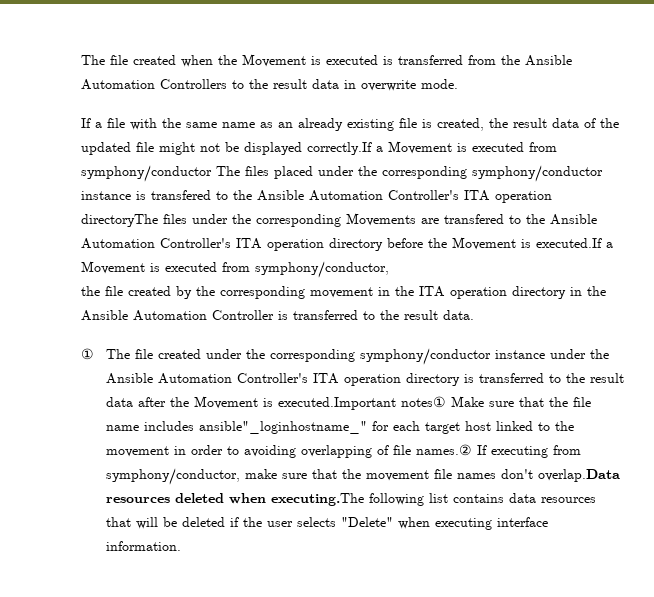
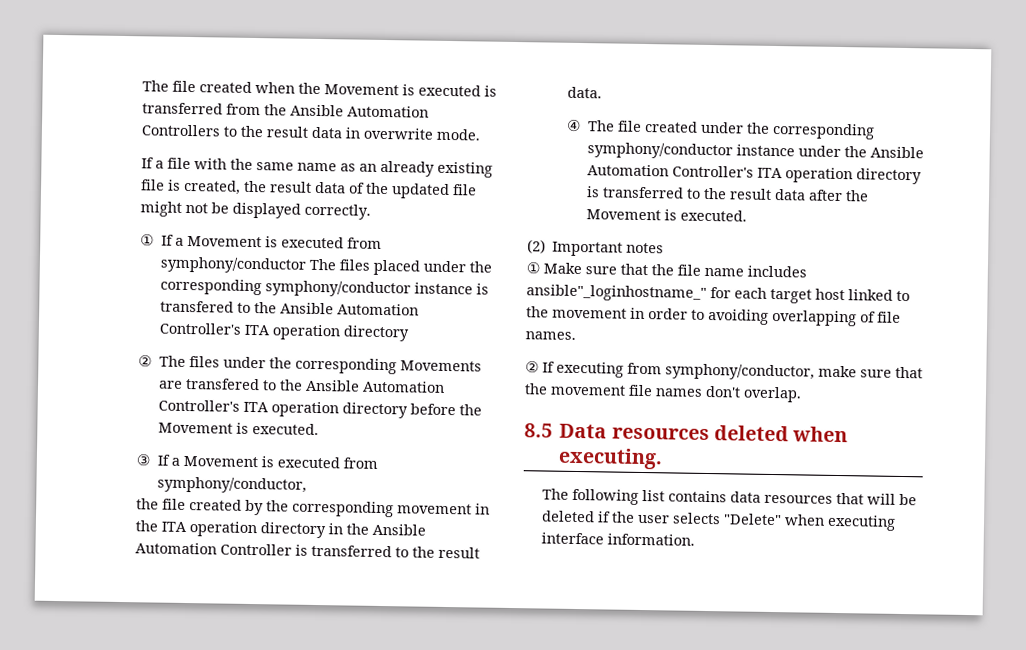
[306,142,372,155] correctly.If -> [304,203,372,220] [140,233,174,247] correctly. // ① If
[80,214,158,227] directoryThe -> [342,325,409,342] [138,354,186,368] directory // ② The
[535,238,602,248] executed.If -> [251,422,319,436] [136,453,170,467] executed. // ③ If
[80,348,94,360] ① -> [566,118,582,133] ④
[277,396,446,410] executed.Important notes① -> [679,209,747,222] [527,239,665,257] [526,261,540,275] executed. // (2) Important notes // ①
[415,444,472,456] names.② -> [525,331,576,340] [525,360,539,374] names. // ②
[537,469,620,482] overlap.Data -> [743,386,802,403] [524,423,608,439] overlap. // 8.5 Data
[270,493,364,506] executing.The -> [558,447,664,470] [542,488,570,500] executing. // The

